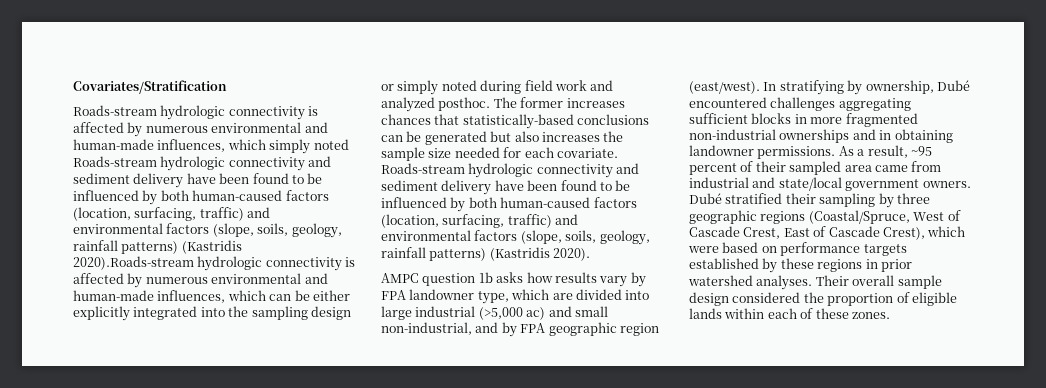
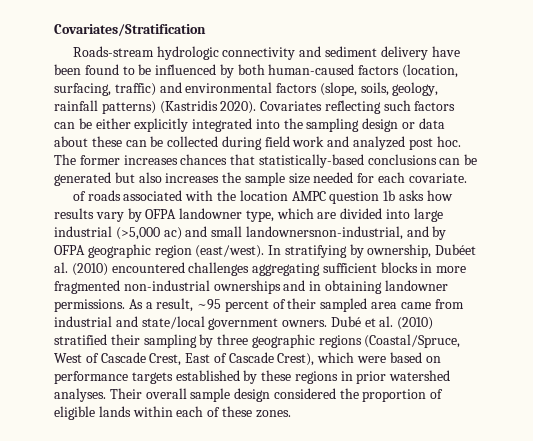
[308,106,319,116] [73,122,328,137] [73,139,349,154] [73,156,332,171] [73,173,323,188] [73,190,329,205] [73,207,271,221] [73,223,342,238] [73,240,242,254] [73,256,356,271] [73,273,328,288] [73,290,350,303] [73,306,351,321] [381,80,614,95] [381,97,625,112] [381,114,650,129] [381,131,624,145] [381,147,618,161] [381,163,613,178] is affected by numerous environmental and human-made influences, which simply noted Roads-stream hydrologic connectivity and sediment delivery have been found to be influenced by both human-caused factors (location, surfacing, traffic) and environmental factors (slope, soils, geology, rainfall patterns) (Kastridis 2020).Roads-stream hydrologic connectivity is affected by numerous environmental and human-made influences, which can be either explicitly integrated into the sampling design or simply noted during field work and analyzed posthoc. The former increases chances that statistically-based conclusions can be generated but also increases the sample size needed for each covariate. Roads-stream hydrologic connectivity -> (296, 53) none
(591, 254) // -> [260,100,456,114] [54,118,445,132] [54,136,461,150] [54,154,478,168] [54,172,467,186] [72,190,288,201] Covariates reflecting such factors can be either explicitly integrated into the sampling design or data about these can be collected during field work and analyzed post hoc. The former increases chances that statistically-based conclusions can be generated but also increases the sample size needed for each covariate. // of roads associated with the location
[381,290,406,300] FPA -> [145,209,177,219] OFPA
[381,322,472,335] non-industrial, -> [245,226,403,240] landownersnon-industrial,
[520,323,546,333] FPA -> [54,245,85,255] OFPA
[936,80,970,91] Dubé -> [435,244,477,255] [54,262,108,276] Dubéet al. (2010)
(722, 198) none -> [364,316,434,330] et al. (2010)

